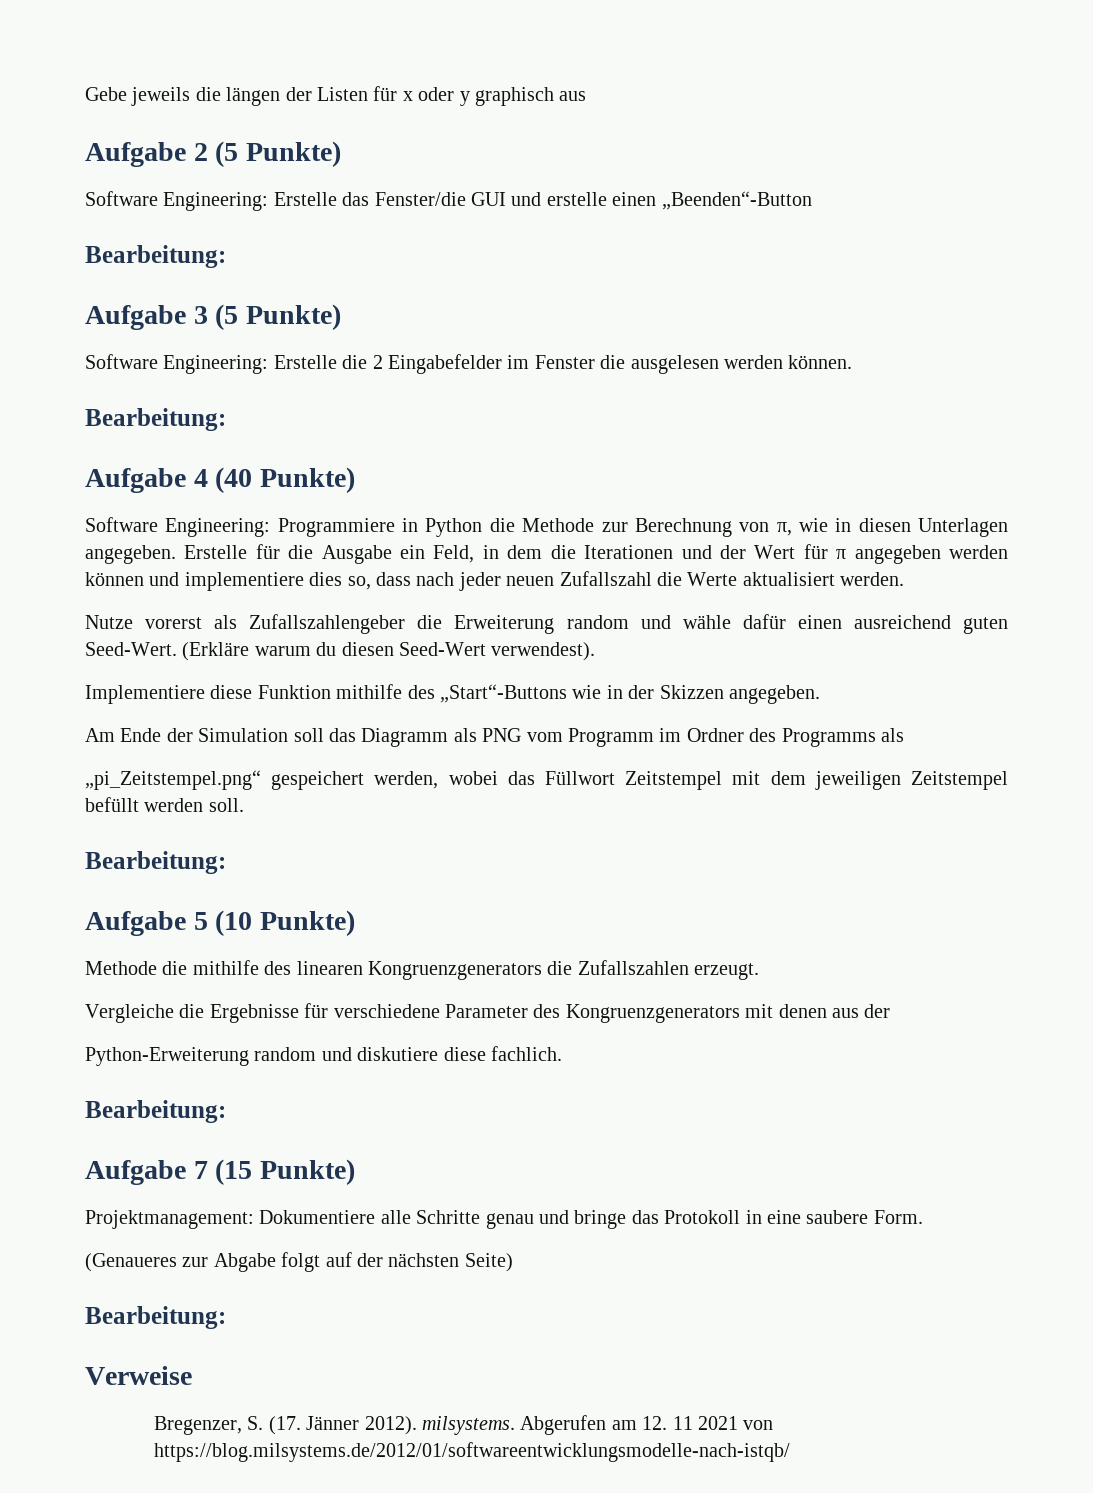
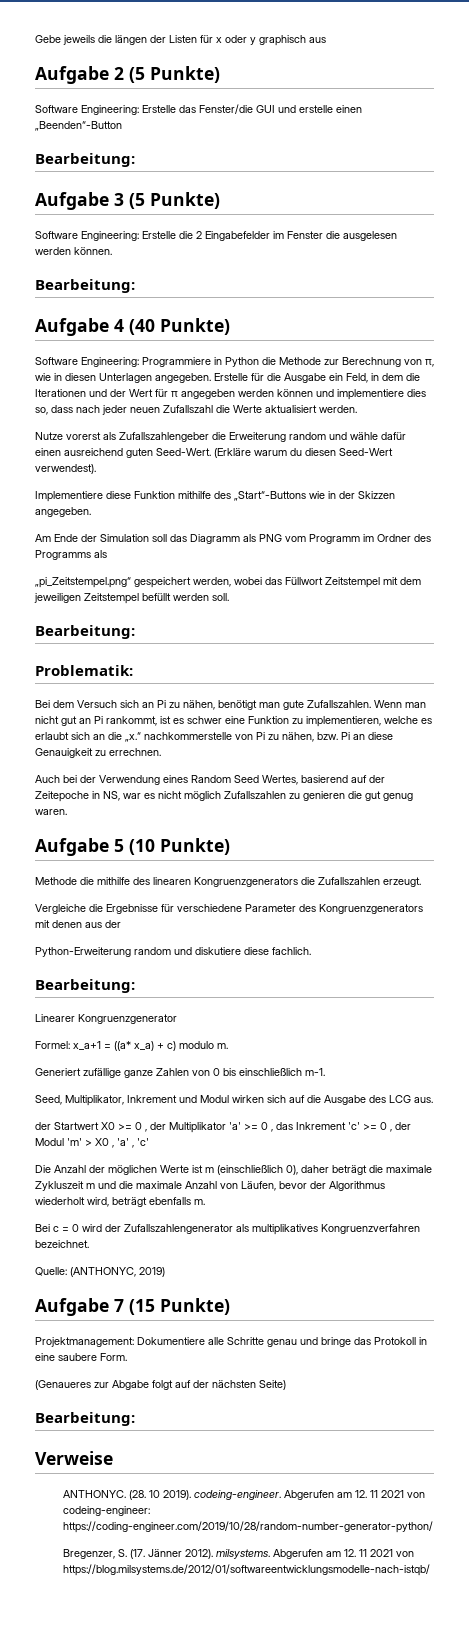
(226, 862) none -> [35,665,133,676] [35,700,426,710] [35,716,432,727] [35,732,393,742] [35,748,161,758] [35,775,385,785] [35,791,413,802] [35,809,67,815] // Problematik: // Bei dem Versuch sich an Pi zu nähen, benötigt man gute Zufallszahlen. Wenn man nicht gut an Pi rankommt, ist es schwer eine Funktion zu implementieren, welche es erlaubt sich an die „x.“ nachkommerstelle von Pi zu nähen, bzw. Pi an diese Genauigkeit zu errechnen. // Auch bei der Verwendung eines Random Seed Wertes, basierend auf der Zeitepoche in NS, war es nicht möglich Zufallszahlen zu genieren die gut genug waren.
(226, 1111) none -> [35,1014,177,1024] [35,1041,228,1051] [35,1068,325,1078] [35,1095,433,1106] [35,1122,411,1133] [35,1138,149,1148] [35,1165,432,1175] [35,1181,385,1191] [35,1197,205,1207] [35,1224,420,1235] [35,1240,89,1248] [35,1267,165,1277] // Linearer Kongruenzgenerator // Formel: x_a+1 = ((a* x_a) + c) modulo m. // Generiert zufällige ganze Zahlen von 0 bis einschließlich m-1. // Seed, Multiplikator, Inkrement und Modul wirken sich auf die Ausgabe des LCG aus. // der Startwert X0 >= 0 , der Multiplikator 'a' >= 0 , das Inkrement 'c' >= 0 , der Modul 'm' > X0 , 'a' , 'c' // Die Anzahl der möglichen Werte ist m (einschließlich 0), daher beträgt die maximale Zykluszeit m und die maximale Anzahl von Läufen, bevor der Algorithmus wiederholt wird, beträgt ebenfalls m. // Bei c = 0 wird der Zufallszahlengenerator als multiplikatives Kongruenzverfahren bezeichnet. // Quelle: (ANTHONYC, 2019)
(192, 1375) none -> [63,1490,426,1500] [63,1506,151,1516] [63,1521,434,1533] // ANTHONYC. (28. 10 2019). codeing-engineer. Abgerufen am 12. 11 2021 von codeing-engineer: https://coding-engineer.com/2019/10/28/random-number-generator-python/

